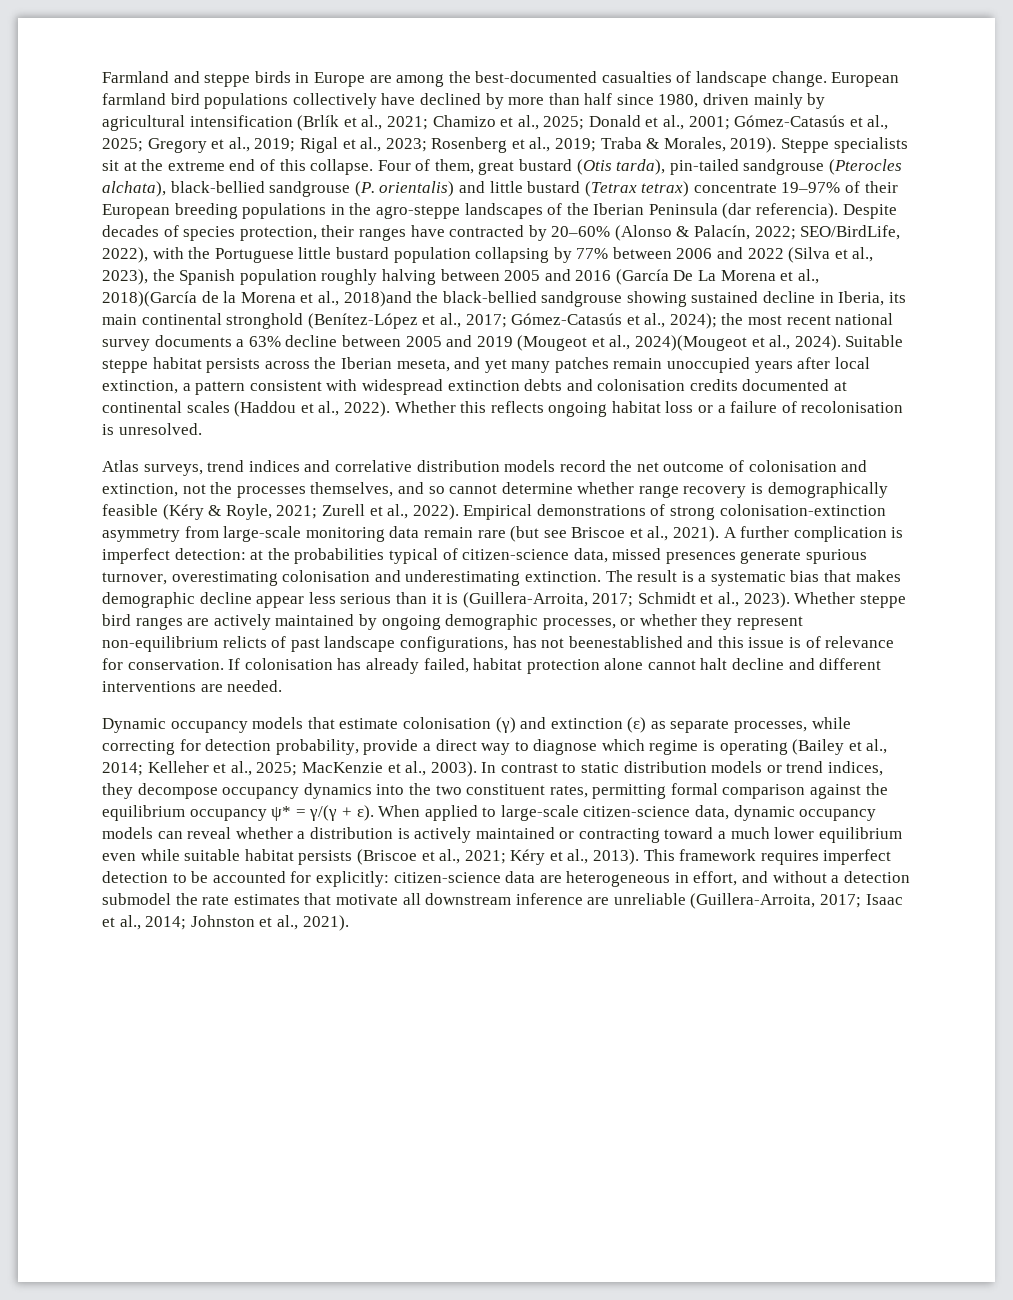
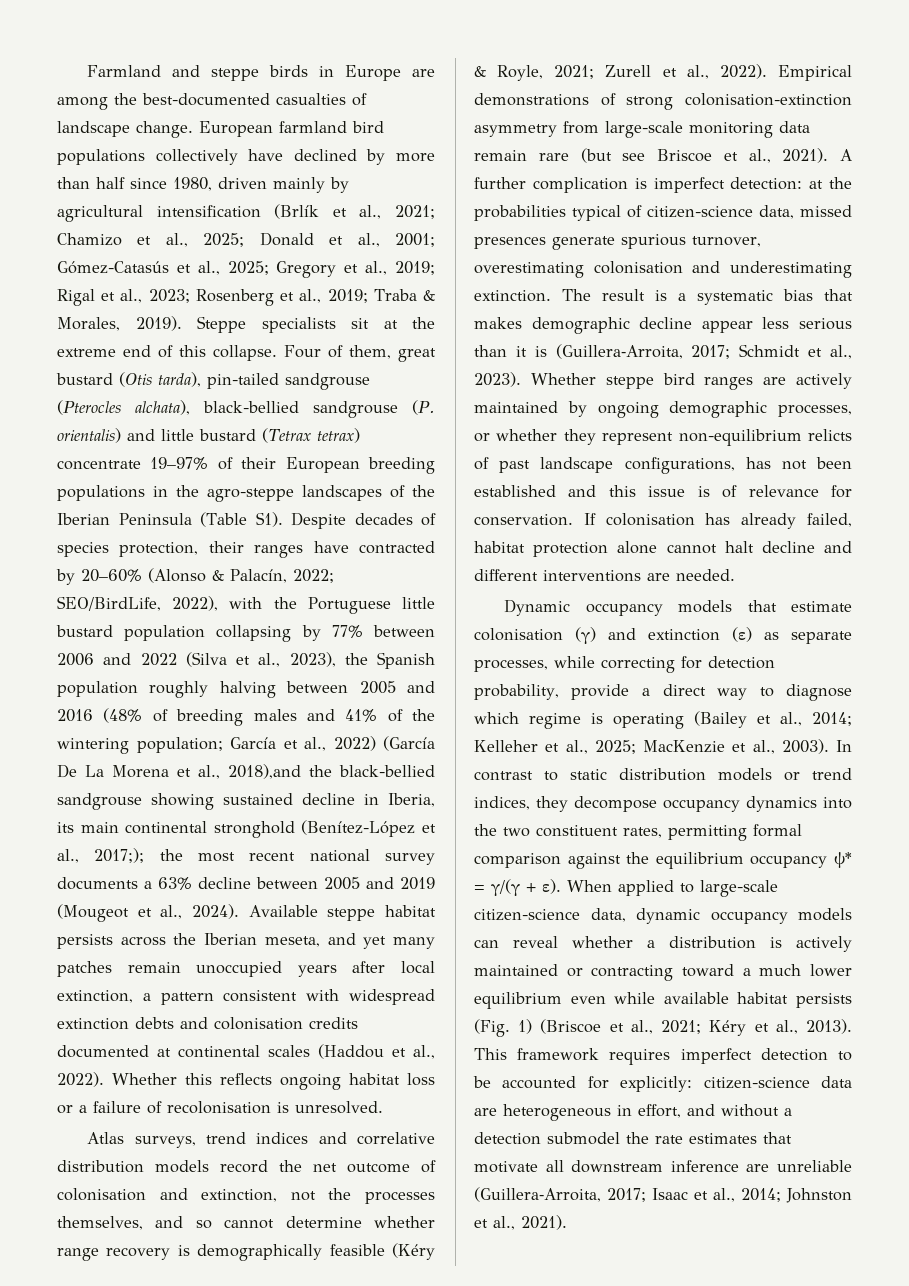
[722,203,839,219] (dar referencia). -> [200,512,283,527] (Table S1).
(612, 275) none -> [103,708,435,726] [57,736,376,754] (48% of breeding males and 41% of the wintering population; García et al., 2022)
[102,291,412,307] 2018)(García de la Morena et al., 2018)and -> [228,764,301,779] 2018),and
[465,313,717,329] 2017; Gómez‐Catasús et al., 2024); -> [94,848,145,863] 2017;);
[635,335,904,351] 2024)(Mougeot et al., 2024). Suitable -> [192,904,318,919] 2024). Available
[568,636,683,648] beenestablished -> [816,457,852,469] [474,485,556,497] been established
[184,849,353,865] suitable habitat persists -> [663,992,852,1008] [474,1019,533,1037] available habitat persists (Fig. 1)

